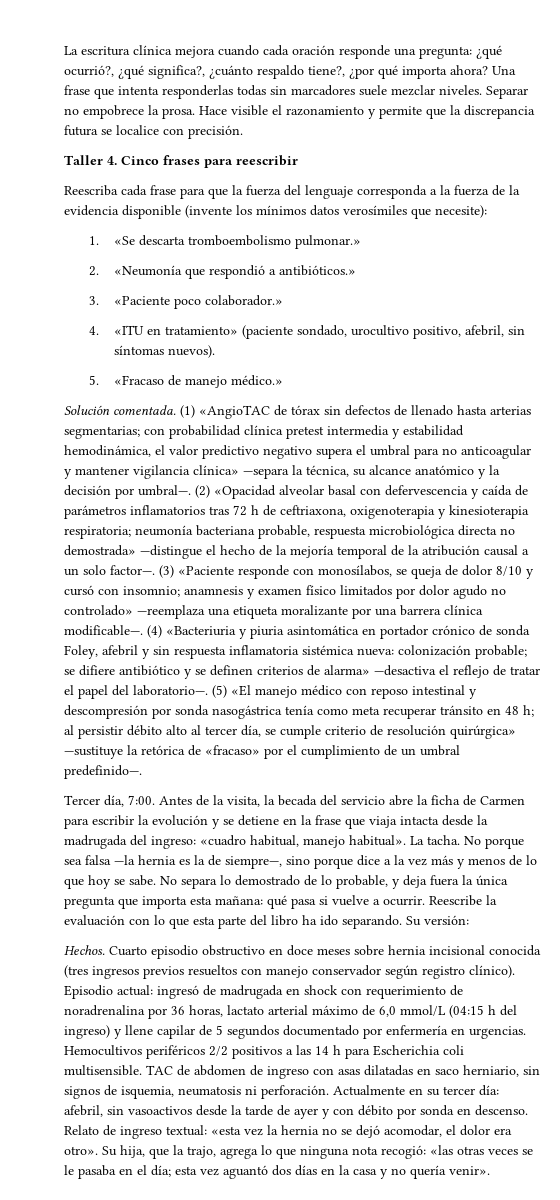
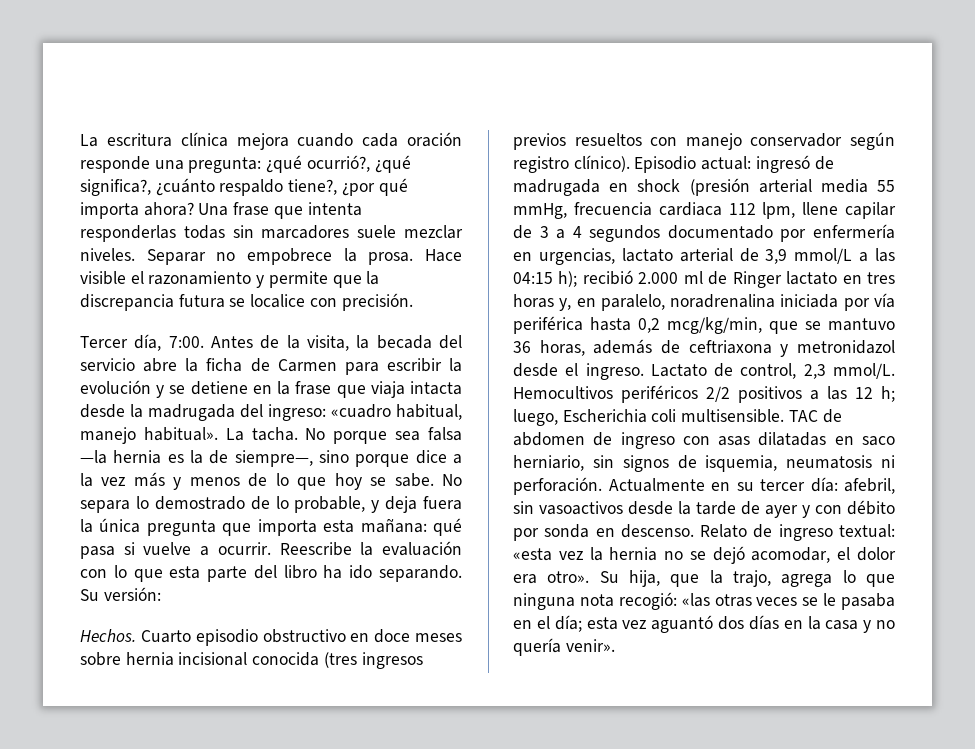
[64,155,298,168] [64,185,520,199] [64,205,487,219] [88,235,361,249] [88,265,356,279] [88,295,283,309] [88,325,525,339] [113,345,215,358] [88,375,283,388] [64,405,531,419] [64,425,464,439] [64,445,531,459] [64,465,500,479] [64,485,528,499] [64,505,529,519] [64,525,515,539] [64,545,529,559] [64,565,534,579] [64,585,506,599] [64,605,483,619] [64,625,530,639] [64,645,527,659] [64,665,540,679] [64,685,477,699] [64,705,534,719] [64,725,516,739] [64,745,460,759] [64,765,142,779] // Taller 4. Cinco frases para reescribir // Reescriba cada frase para que la fuerza del lenguaje corresponda a la fuerza de la evidencia disponible (invente los mínimos datos verosímiles que necesite): // 1. «Se descarta tromboembolismo pulmonar.» // 2. «Neumonía que respondió a antibióticos.» // 3. «Paciente poco colaborador.» // 4. «ITU en tratamiento» (paciente sondado, urocultivo positivo, afebril, sin síntomas nuevos). // 5. «Fracaso de manejo médico.» // Solución comentada. (1) «AngioTAC de tórax sin defectos de llenado hasta arterias segmentarias; con probabilidad clínica pretest intermedia y estabilidad hemodinámica, el valor predictivo negativo supera el umbral para no anticoagular y mantener vigilancia clínica» —separa la técnica, su alcance anatómico y la decisión por umbral—. (2) «Opacidad alveolar basal con defervescencia y caída de parámetros inflamatorios tras 72 h de ceftriaxona, oxigenoterapia y kinesioterapia respiratoria; neumonía bacteriana probable, respuesta microbiológica directa no demostrada» —distingue el hecho de la mejoría temporal de la atribución causal a un solo factor—. (3) «Paciente responde con monosílabos, se queja de dolor 8/10 y cursó con insomnio; anamnesis y examen físico limitados por dolor agudo no controlado» —reemplaza una etiqueta moralizante por una barrera clínica modificable—. (4) «Bacteriuria y piuria asintomática en portador crónico de sonda Foley, afebril y sin respuesta inflamatoria sistémica nueva: colonización probable; se difiere antibiótico y se definen criterios de alarma» —desactiva el reflejo de tratar el papel del laboratorio—. (5) «El manejo médico con reposo intestinal y descompresión por sonda nasogástrica tenía como meta recuperar tránsito en 48 h; al persistir débito alto al tercer día, se cumple criterio de resolución quirúrgica» —sustituye la retórica de «fracaso» por el cumplimiento de un umbral predefinido—. -> (413, 302) none
[341,985,463,999] [64,1005,517,1019] [64,1025,223,1039] con requerimiento de noradrenalina por 36 horas, lactato arterial máximo de 6,0 mmol/L (04:15 h del ingreso) y llene capilar de 5 -> [689,178,895,196] [513,202,896,219] [513,225,582,239] (presión arterial media 55 mmHg, frecuencia cardiaca 112 lpm, llene capilar de 3 a 4
[469,1026,526,1039] urgencias. -> [538,248,895,265] [513,270,895,288] [513,293,895,311] [513,316,895,334] [513,339,895,357] [513,363,895,380] urgencias, lactato arterial de 3,9 mmol/L a las 04:15 h); recibió 2.000 ml de Ringer lactato en tres horas y, en paralelo, noradrenalina iniciada por vía periférica hasta 0,2 mcg/kg/min, que se mantuvo 36 horas, además de ceftriaxona y metronidazol desde el ingreso. Lactato de control, 2,3 mmol/L.
[315,1045,370,1059] 14 h para -> [855,386,895,402] [513,409,558,426] 12 h; luego,

